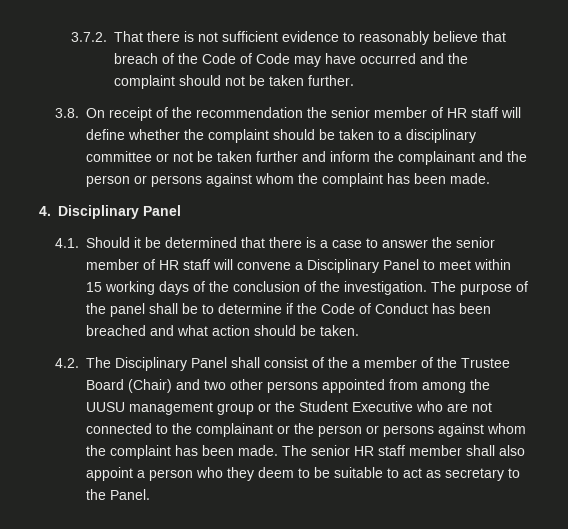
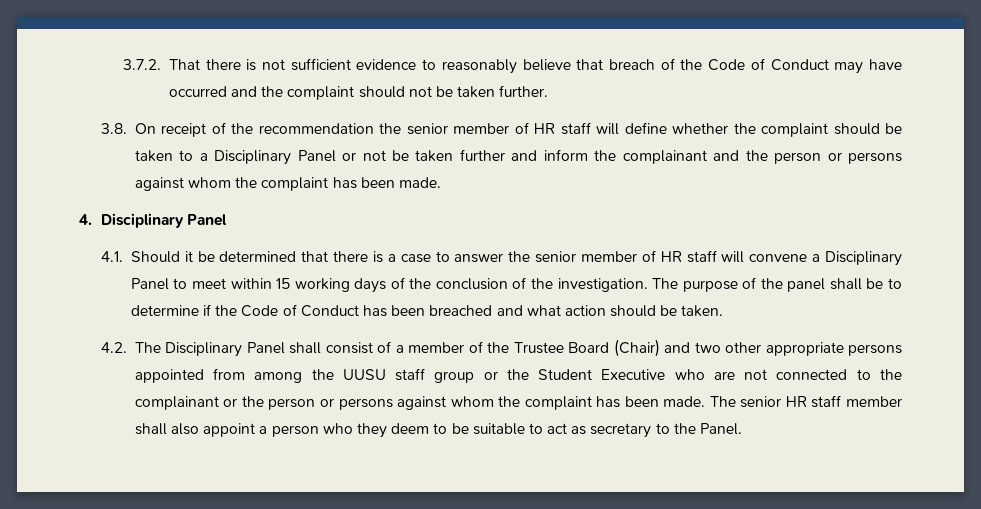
[256,53,291,64] Code -> [770,59,829,71] Conduct
[406,129,477,143] [86,151,153,162] disciplinary committee -> [214,150,336,165] Disciplinary Panel
[328,357,349,368] the -> (392, 347) none
(264, 384) none -> [765,342,844,356] appropriate
[129,402,214,415] management -> [395,368,426,381] staff

